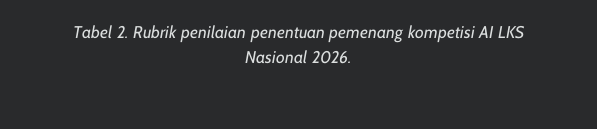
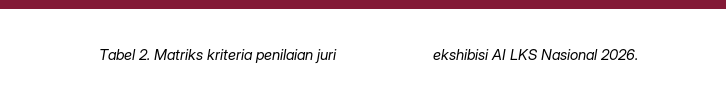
[133,25,475,43] Rubrik penilaian penentuan pemenang kompetisi -> [153,49,489,64] Matriks kriteria penilaian juri ekshibisi

